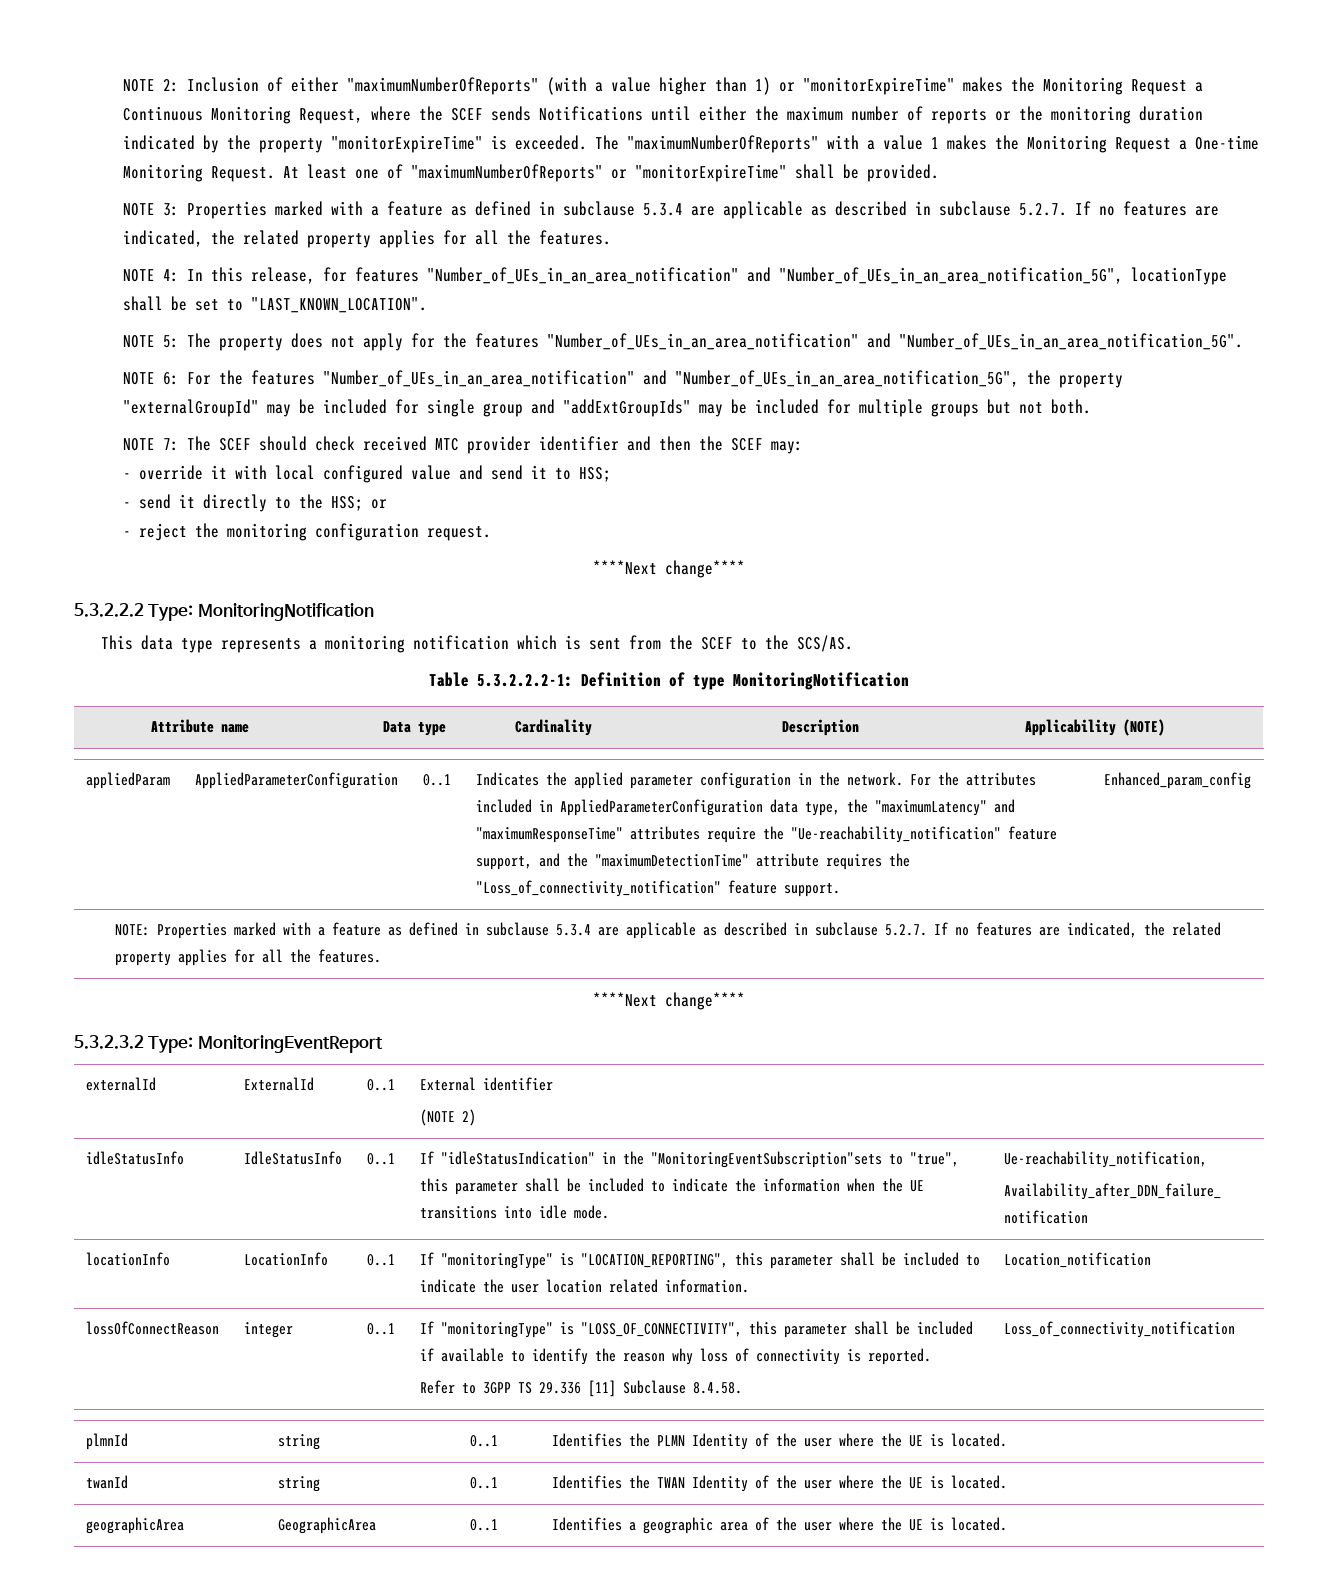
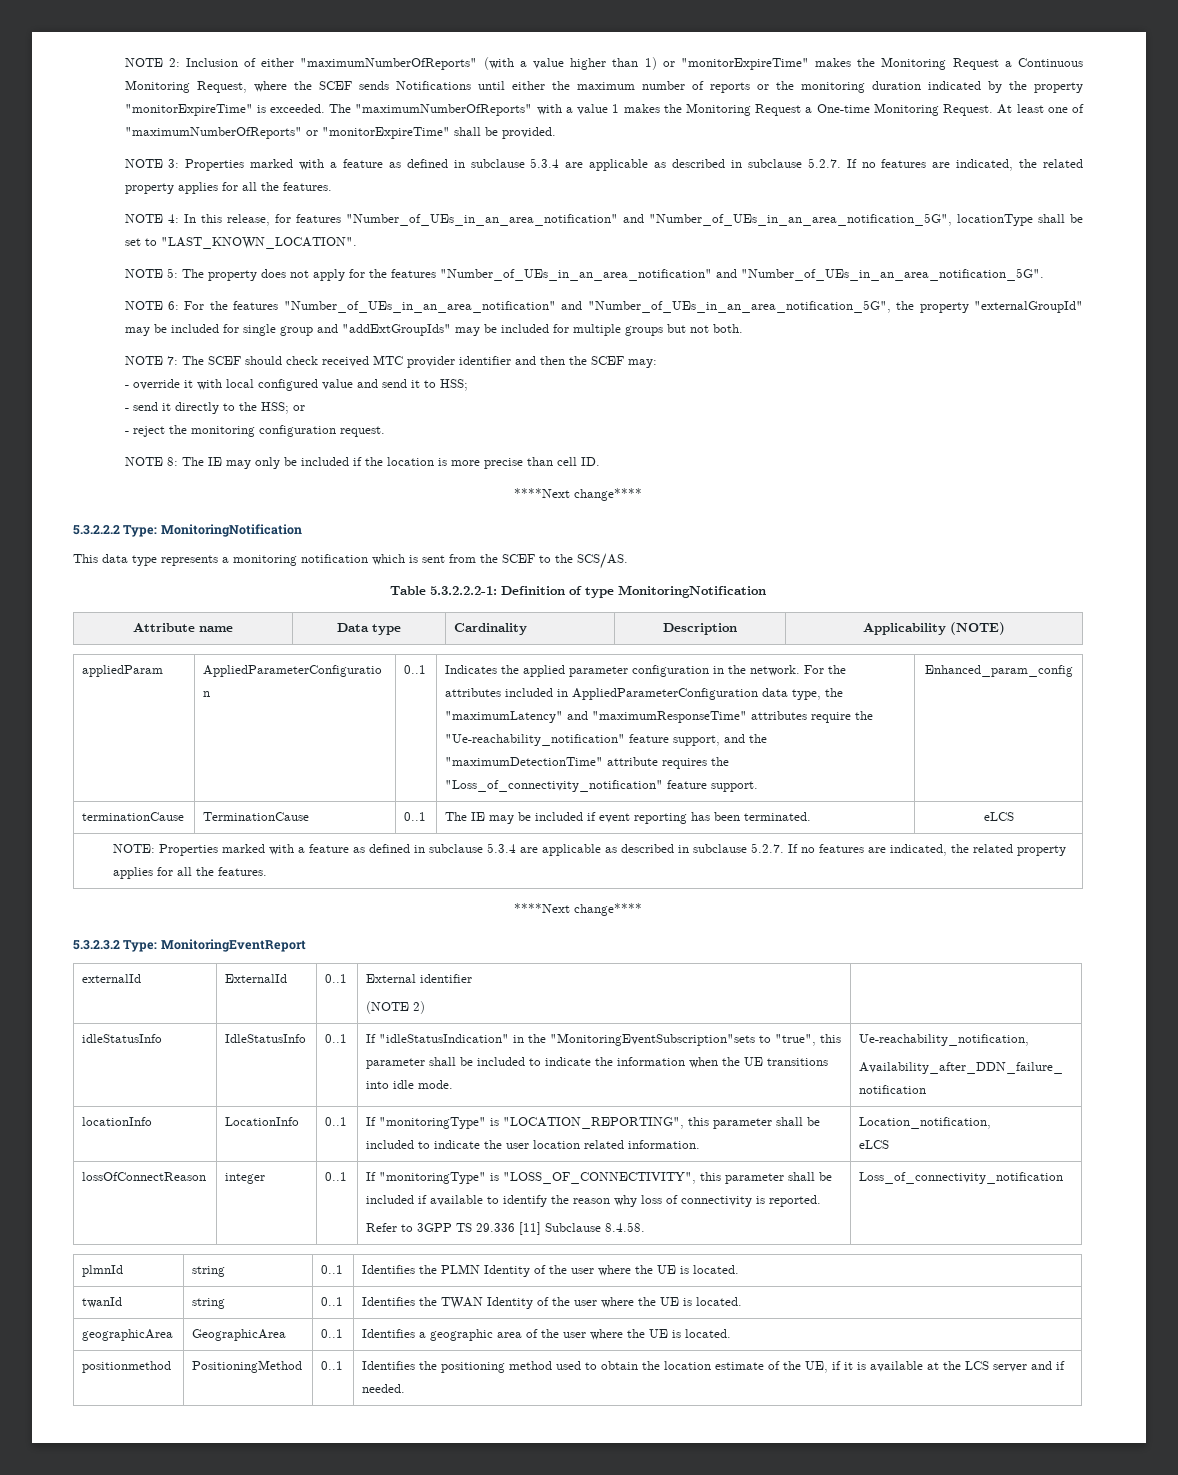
(491, 533) none -> [124,457,600,469] // NOTE 8: The IE may only be included if the location is more precise than cell ID.
(1251, 780) none -> [82,812,185,821] [203,812,310,821] [404,812,427,821] [445,812,812,824] [983,812,1014,821] // terminationCause | TerminationCause | 0..1 | The IE may be included if event reporting has been terminated. | eLCS
[1004,1252,1152,1268] Location_notification -> [859,1117,992,1129] [859,1140,890,1149] Location_notification, // eLCS
(1008, 1524) none -> [82,1361,172,1373] [192,1360,303,1373] [321,1361,344,1370] [362,1361,1066,1373] [362,1384,406,1393] // positionmethod | PositioningMethod | 0..1 | Identifies the positioning method used to obtain the location estimate of the UE, if it is available at the LCS server and if needed.

